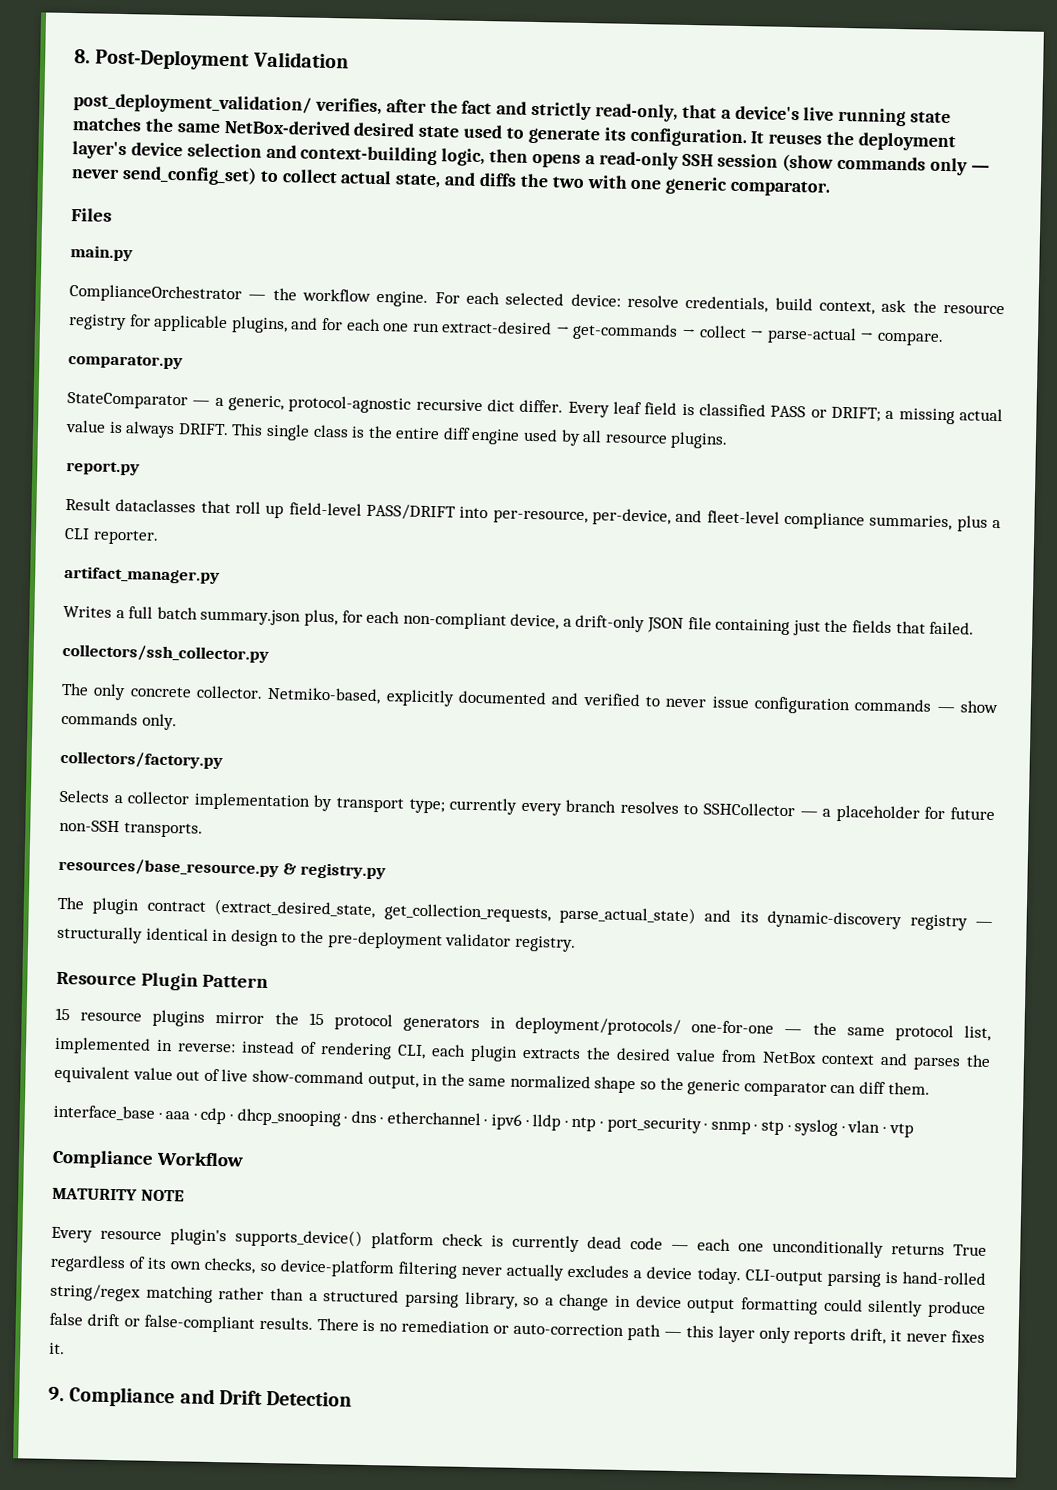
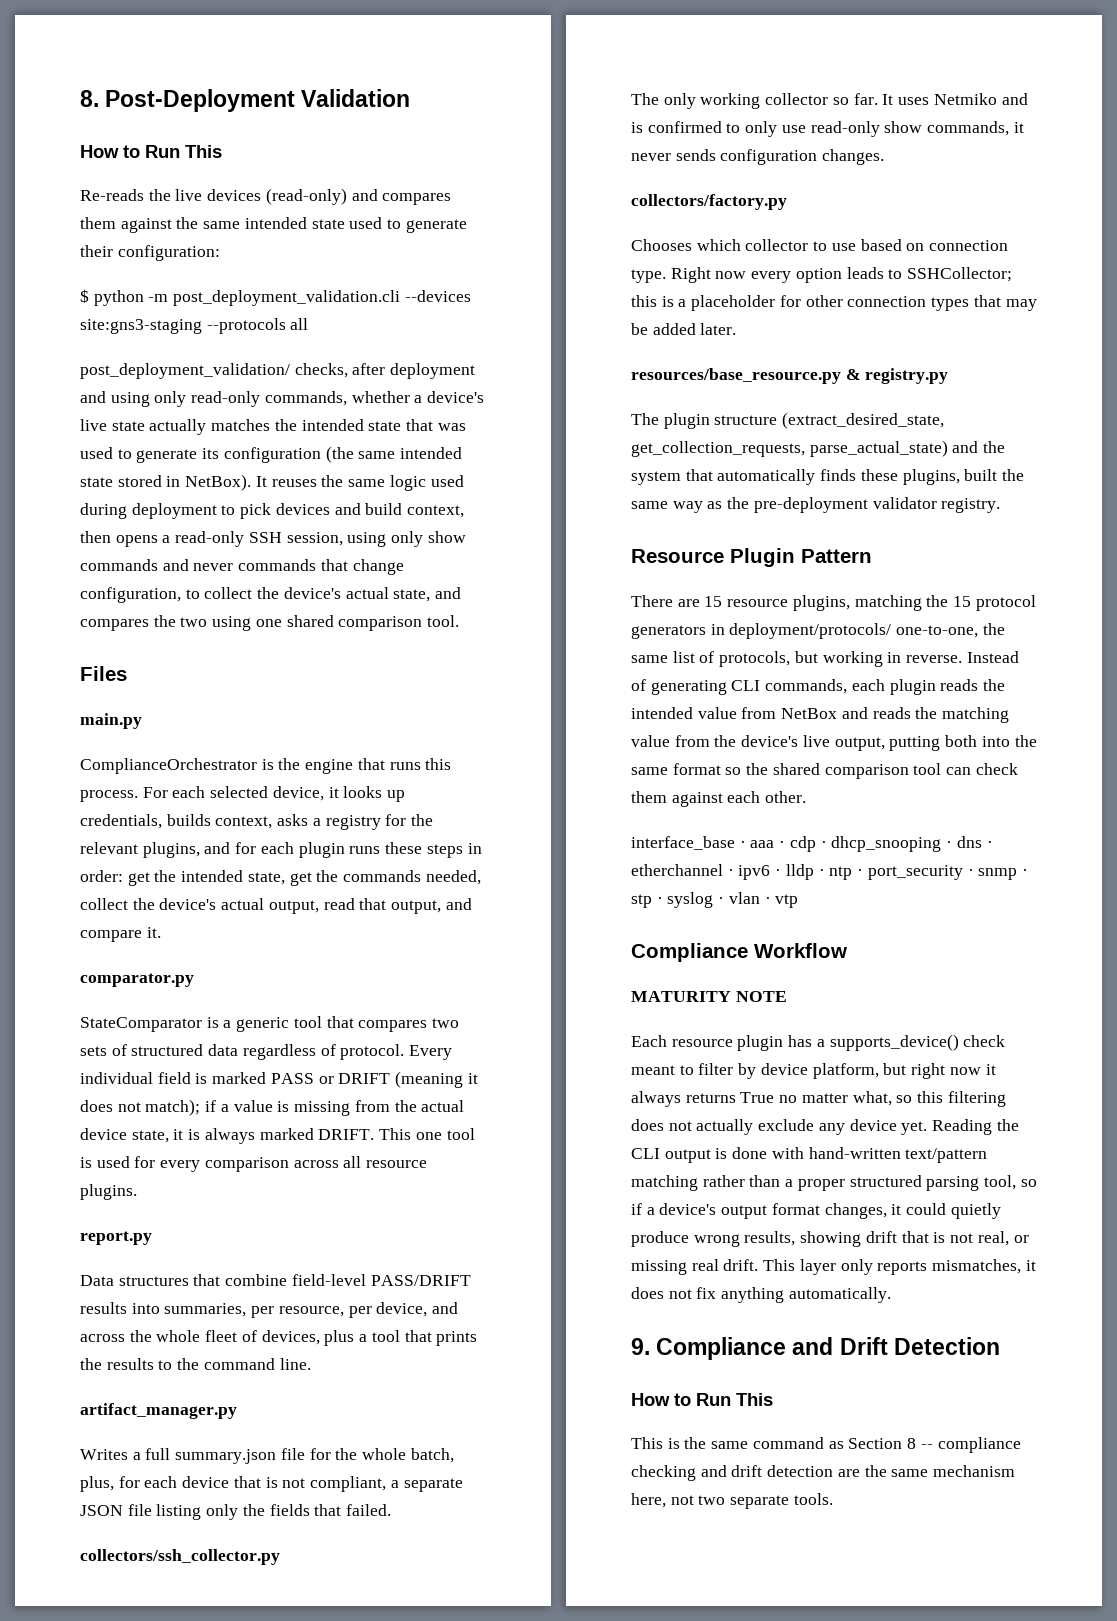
[73,93,952,127] [72,117,957,152] [72,141,486,167] post_deployment_validation/ verifies, after the fact and strictly read-only, that a device's live running state matches the same NetBox-derived desired state used to generate its configuration. It reuses the deployment layer's device selection and context-building logic, -> [80,145,222,158] [80,188,452,205] [80,217,467,233] [80,245,220,261] [80,289,471,306] [80,318,309,334] [80,363,476,379] [80,391,485,407] [80,419,466,435] [80,446,463,463] [80,474,464,491] [80,503,465,519] How to Run This // Re-reads the live devices (read-only) and compares them against the same intended state used to generate their configuration: // $ python -m post_deployment_validation.cli --devices site:gns3-staging --protocols all // post_deployment_validation/ checks, after deployment and using only read-only commands, whether a device's live state actually matches the intended state that was used to generate its configuration (the same intended state stored in NetBox). It reuses the same logic used during deployment to pick devices and build context,
[717,153,990,176] [71,165,338,186] session (show commands only — never send_config_set) to collect -> [286,531,466,547] [80,559,404,575] [80,587,341,603] session, using only show commands and never commands that change configuration, to collect the device's
[479,172,518,187] diffs -> [80,619,149,631] compares
[586,175,831,197] [71,208,112,222] [70,245,133,262] [69,284,1006,315] [68,314,945,346] [68,354,183,370] [67,392,642,418] with one generic comparator. // Files // main.py // ComplianceOrchestrator — the workflow engine. For each selected device: resolve credentials, build context, ask the resource registry for applicable plugins, and for each one run extract-desired → get-commands → collect → parse-actual → compare. // comparator.py // StateComparator — a generic, protocol-agnostic recursive dict differ. Every leaf -> [212,615,460,631] [80,666,127,681] [80,713,142,729] [80,758,452,774] [80,786,406,802] [80,814,434,830] [80,842,482,858] [80,870,481,886] [80,898,472,914] [80,927,161,942] [80,973,194,987] [80,1016,460,1032] [80,1044,453,1060] [80,1072,153,1084] using one shared comparison tool. // Files // main.py // ComplianceOrchestrator is the engine that runs this process. For each selected device, it looks up credentials, builds context, asks a registry for the relevant plugins, and for each plugin runs these steps in order: get the intended state, get the commands needed, collect the device's actual output, read that output, and compare it. // comparator.py // StateComparator is a generic tool that compares two sets of structured data regardless of protocol. Every individual
[699,403,767,417] classified -> [212,1072,267,1084] marked
[831,406,1004,425] [65,419,729,449] [66,460,140,476] [65,497,1002,532] [64,527,159,545] [64,565,220,584] [63,605,821,636] DRIFT; a missing actual value is always DRIFT. This single class is the entire diff engine used by all resource plugins. // report.py // Result dataclasses that roll up field-level PASS/DRIFT into per-resource, per-device, and fleet-level compliance summaries, plus a CLI reporter. // artifact_manager.py // Writes a full batch summary.json plus, for each non-compliant device, a drift-only JSON file containing just -> [338,1071,478,1088] [80,1099,465,1116] [80,1128,475,1144] [80,1156,428,1172] [80,1184,137,1200] [80,1231,152,1245] [80,1274,471,1286] [80,1302,459,1318] [80,1330,478,1346] [80,1358,311,1370] [80,1403,237,1419] [80,1448,454,1464] [80,1476,463,1492] [80,1504,239,1520] DRIFT (meaning it does not match); if a value is missing from the actual device state, it is always marked DRIFT. This one tool is used for every comparison across all resource plugins. // report.py // Data structures that combine field-level PASS/DRIFT results into summaries, per resource, per device, and across the whole fleet of devices, plus a tool that prints the results to the command line. // artifact_manager.py // Writes a full summary.json file for the whole batch, plus, for each device that is not compliant, a separate JSON file listing only
[129,685,999,715] [61,711,177,731] [60,750,223,770] [59,789,996,823] [59,819,203,838] concrete collector. Netmiko-based, explicitly documented and verified to never issue configuration commands — show commands only. // collectors/factory.py // Selects a collector implementation by transport type; currently every branch resolves to SSHCollector — a placeholder for future non-SSH transports. -> [700,93,1028,109] [631,121,1024,137] [631,149,885,165] [631,194,787,210] [631,239,1009,251] [631,267,1013,283] [631,295,1037,311] [631,323,737,335] working collector so far. It uses Netmiko and is confirmed to only use read-only show commands, it never sends configuration changes. // collectors/factory.py // Chooses which collector to use based on connection type. Right now every option leads to SSHCollector; this is a placeholder for other connection types that may be added later.
[146,900,206,912] contract -> [714,415,778,425] structure
[739,910,993,931] [57,925,297,947] its dynamic-discovery registry — structurally identical in design to -> [983,441,1006,453] [631,469,1025,485] [631,501,723,513] the system that automatically finds these plugins, built the same way as
[55,1007,265,1027] 15 resource plugins mirror -> [631,595,922,611] There are 15 resource plugins, matching
[691,1020,991,1042] [54,1036,991,1071] [54,1065,930,1097] one-for-one — the same protocol list, implemented in reverse: instead of rendering CLI, each plugin extracts the desired value from NetBox context and parses the equivalent value out of live show-command output, in the same normalized shape so the generic comparator can diff them. -> [896,623,1005,638] [631,651,1019,667] [631,679,1006,695] [631,707,1010,723] [631,735,1037,751] [631,763,1018,779] [631,791,807,807] one-to-one, the same list of protocols, but working in reverse. Instead of generating CLI commands, each plugin reads the intended value from NetBox and reads the matching value from the device's live output, putting both into the same format so the shared comparison tool can check them against each other.
[51,1226,987,1258] [50,1254,986,1287] [50,1283,141,1302] Every resource plugin's supports_device() platform check is currently dead code — each one unconditionally returns True regardless of its own checks, so device-platform filtering never actually excludes a device today. CLI-output parsing is hand-rolled string/regex -> [631,1034,1006,1051] [631,1063,996,1079] [631,1091,1006,1107] [631,1119,1019,1135] [631,1147,988,1163] Each resource plugin has a supports_device() check meant to filter by device platform, but right now it always returns True no matter what, so this filtering does not actually exclude any device yet. Reading the CLI output is done with hand-written text/pattern
(318, 1297) none -> [797,1179,845,1191] proper
[464,1291,986,1318] [49,1312,985,1345] [49,1342,65,1355] library, so a change in device output formatting could silently produce false drift or false-compliant results. There is no remediation or auto-correction path — this layer only reports drift, it never fixes it. -> [984,1175,1037,1190] [631,1203,1001,1219] [631,1231,1029,1247] [631,1259,1036,1275] [631,1287,891,1303] tool, so if a device's output format changes, it could quietly produce wrong results, showing drift that is not real, or missing real drift. This layer only reports mismatches, it does not fix anything automatically.
(353, 1399) none -> [631,1393,773,1406] [631,1437,1021,1453] [631,1465,1016,1481] [631,1493,833,1509] // How to Run This // This is the same command as Section 8 -- compliance checking and drift detection are the same mechanism here, not two separate tools.

